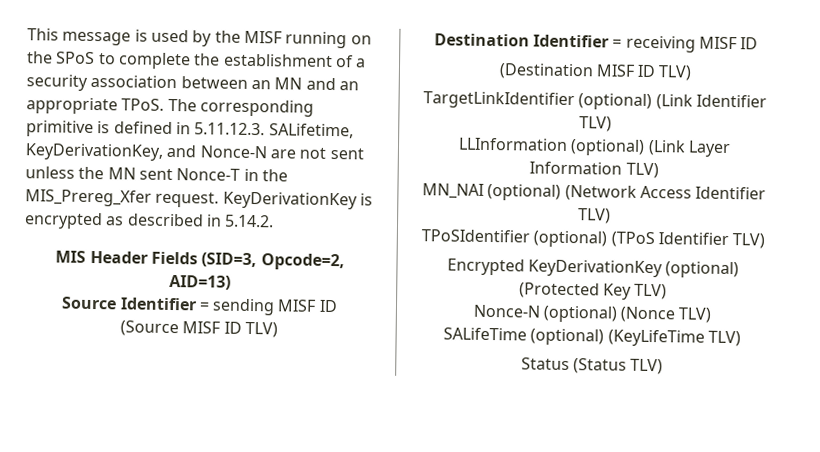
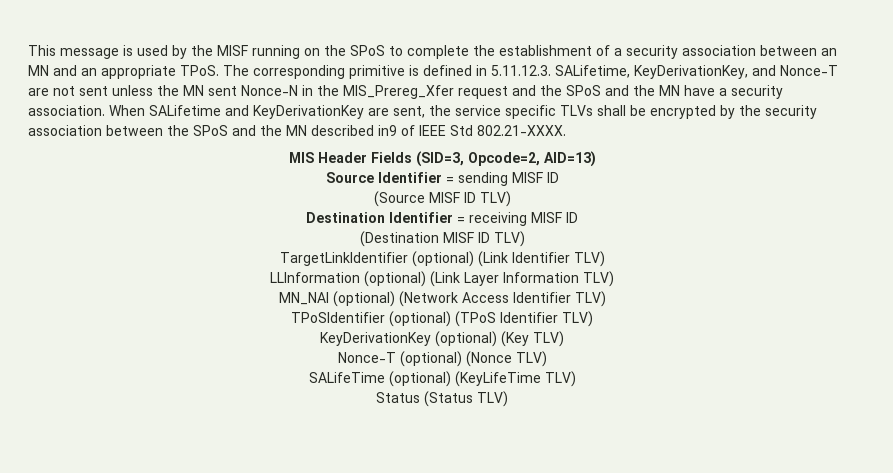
[199,145,267,159] Nonce-N -> [780,65,838,76] Nonce-T
[176,168,241,181] Nonce-T -> [241,85,298,96] Nonce-N
[155,191,373,210] [24,212,275,230] request. KeyDerivationKey is encrypted as described in 5.14.2. -> [458,85,783,99] [28,105,817,119] [28,125,566,136] request and the SPoS and the MN have a security association. When SALifetime and KeyDerivationKey are sent, the service specific TLVs shall be encrypted by the security association between the SPoS and the MN described in9 of IEEE Std 802.21-XXXX.
[446,258,525,276] Encrypted -> (593, 319) none
[518,282,668,300] [472,304,541,318] (Protected Key TLV) // Nonce-N -> [501,331,564,347] [337,352,396,363] (Key TLV) // Nonce-T

